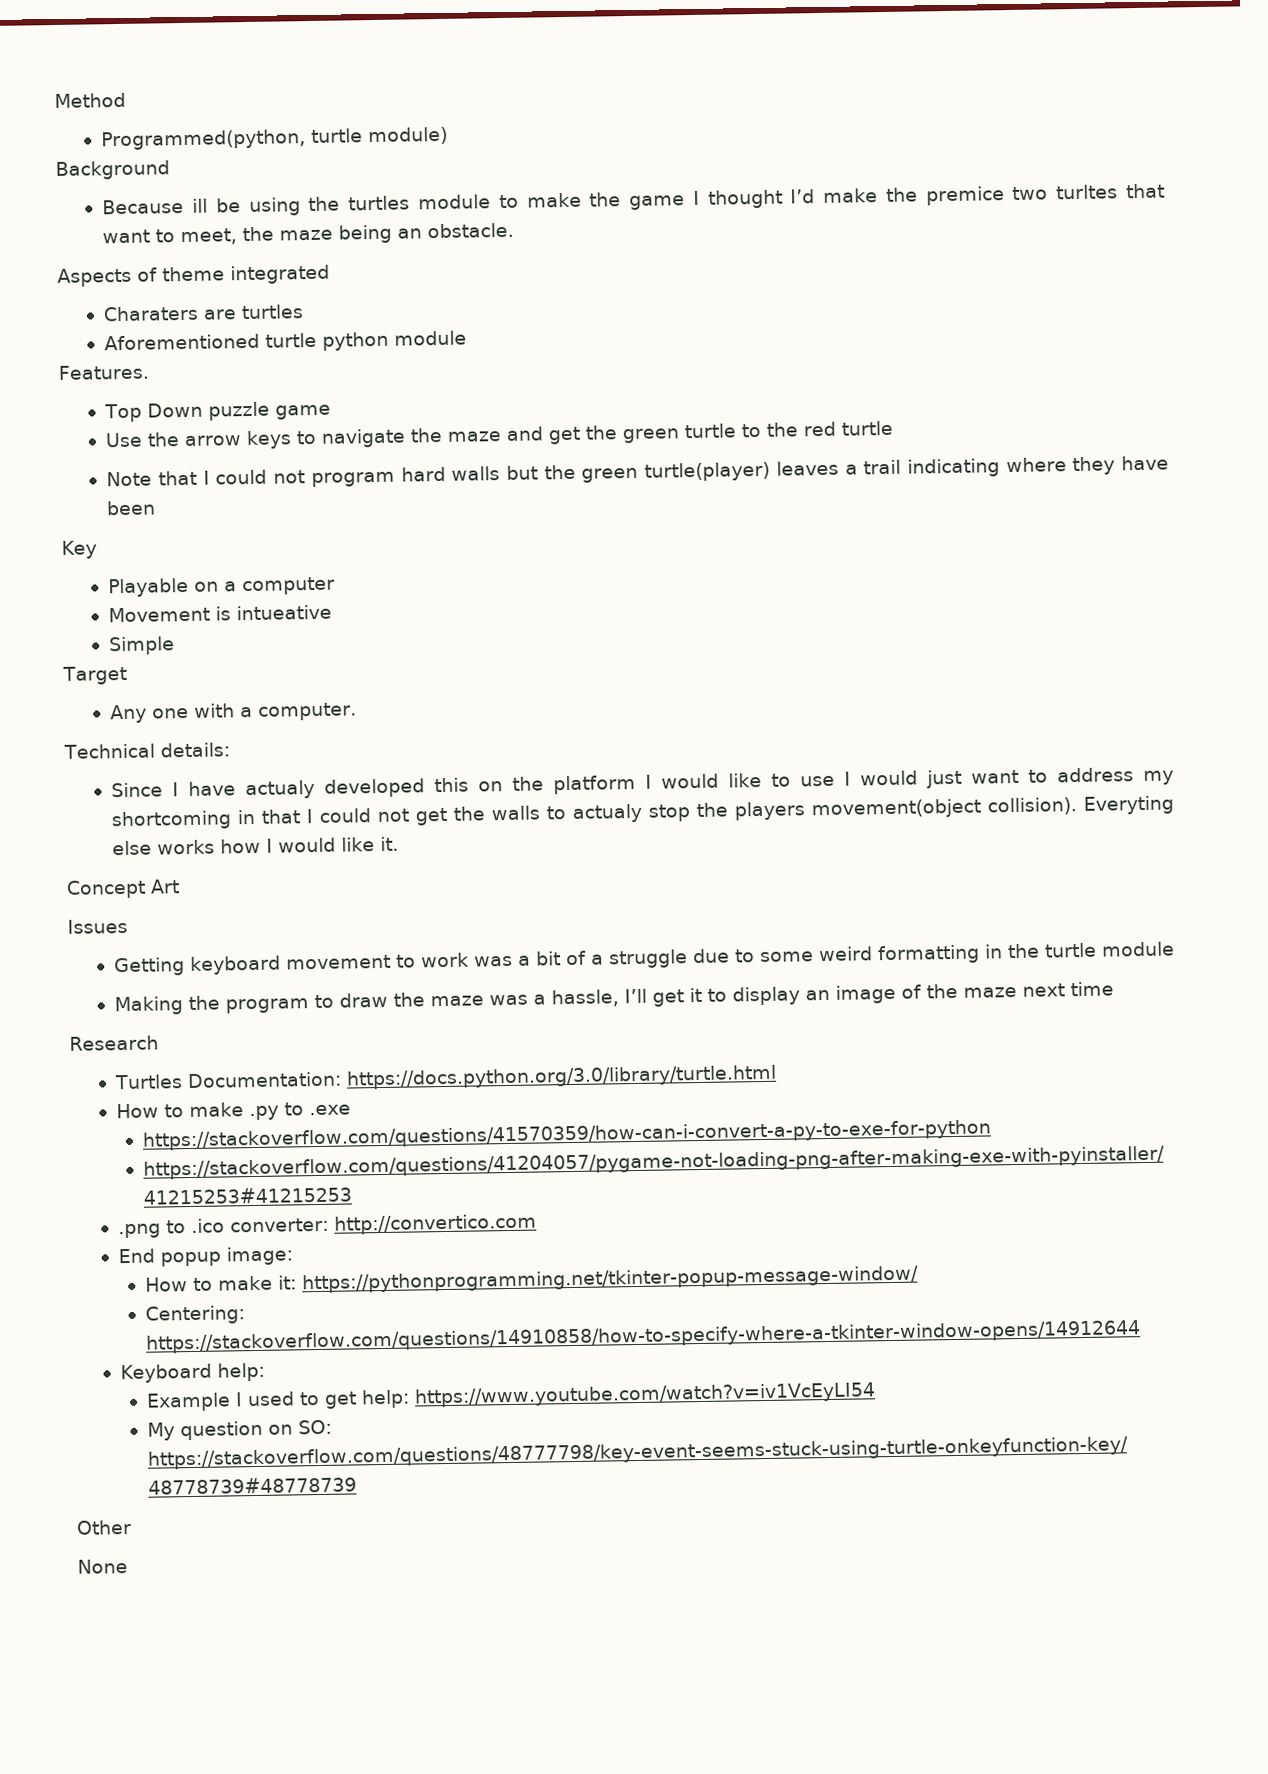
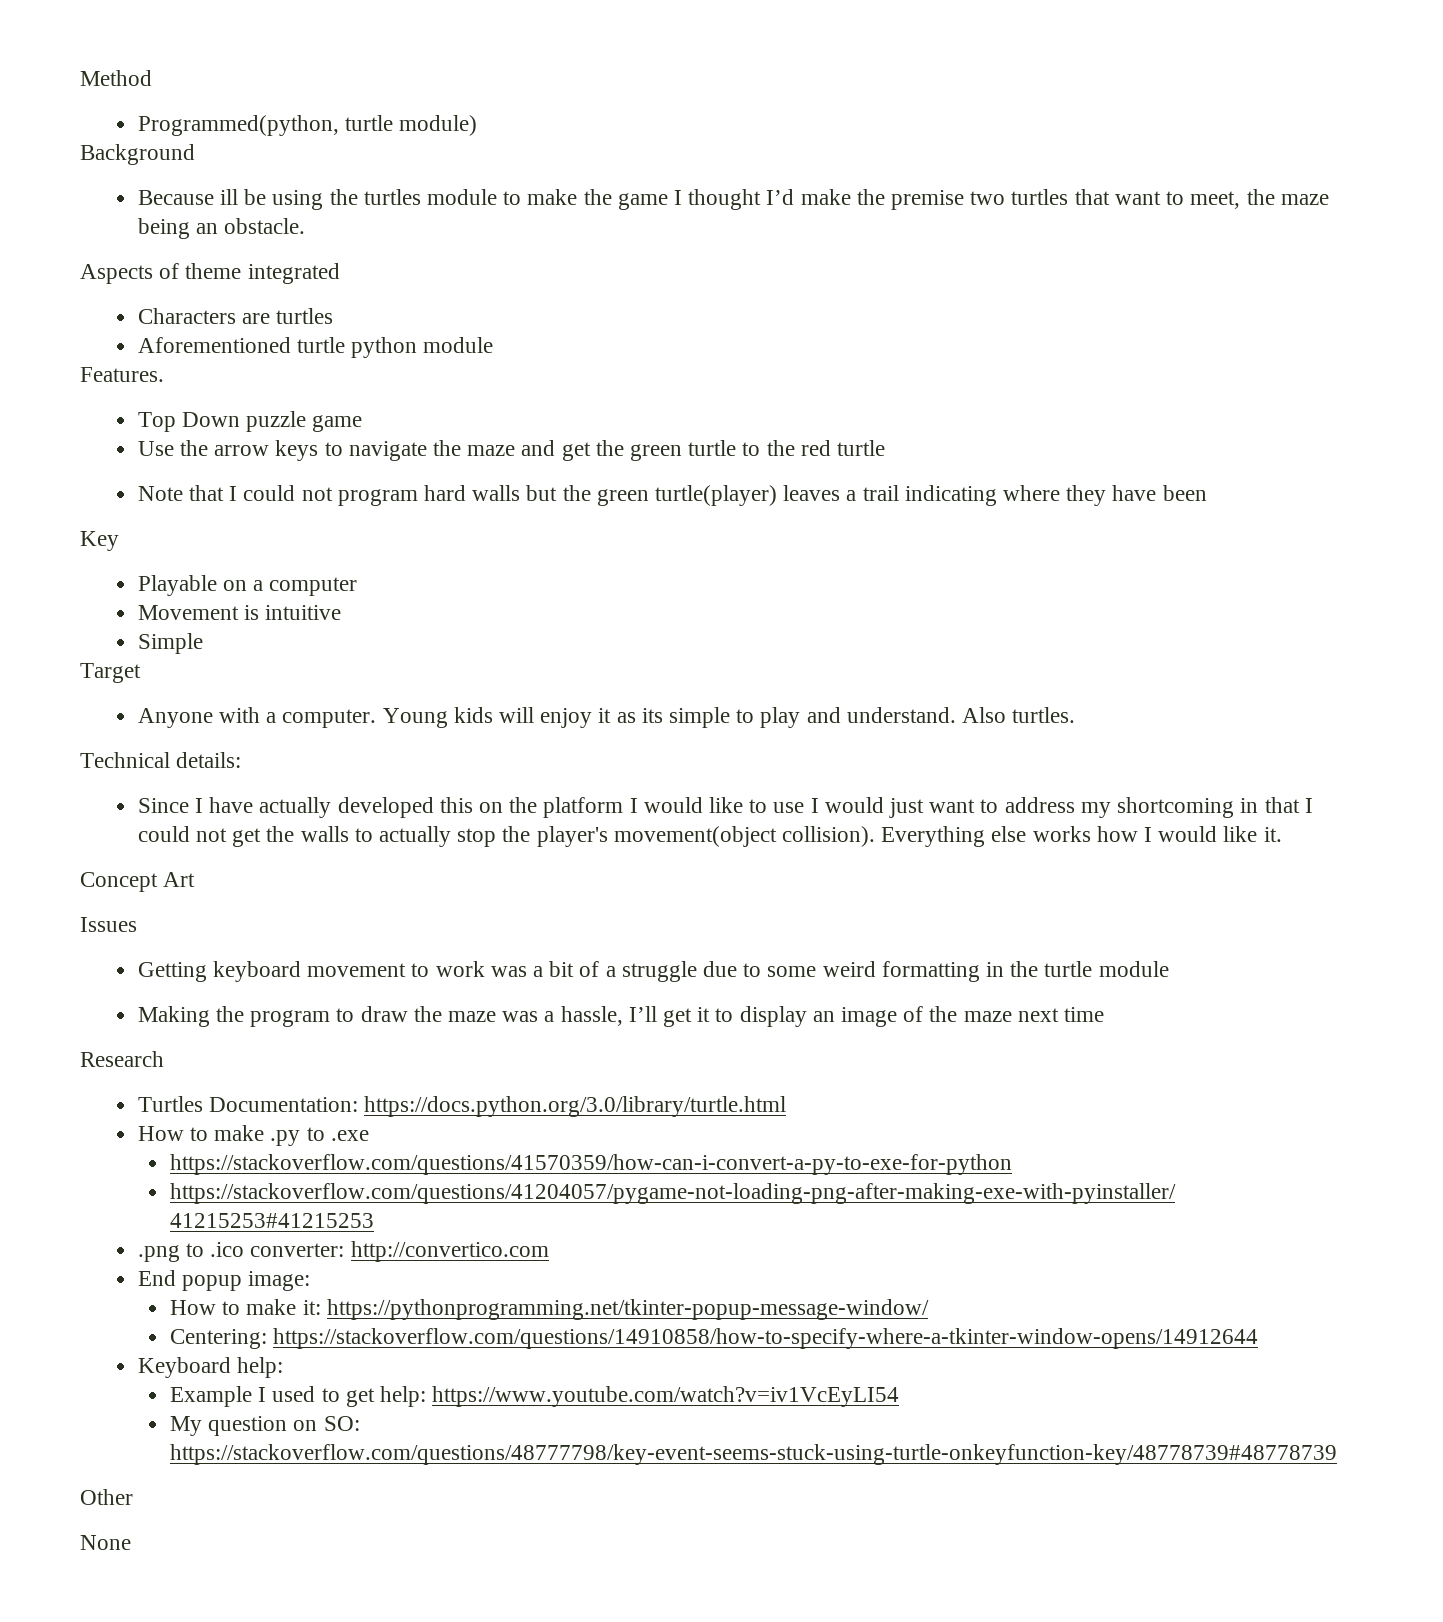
[925,184,1119,206] premice two turltes -> [891,189,1069,210] premise two turtles
[103,305,200,322] Charaters -> [137,308,236,324] Characters
[236,604,333,621] intueative -> [265,605,342,620] intuitive
[110,704,190,724] Any one -> [137,708,213,728] Anyone
(358, 711) none -> [382,707,1076,728] Young kids will enjoy it as its simple to play and understand. Also turtles.
[245,779,316,800] actualy -> [259,797,332,818] actually
[572,803,643,823] actualy -> [378,826,451,847] actually
[734,801,806,821] players -> [536,826,608,847] player's
[1083,795,1175,815] Everyting -> [881,826,986,847] Everything

